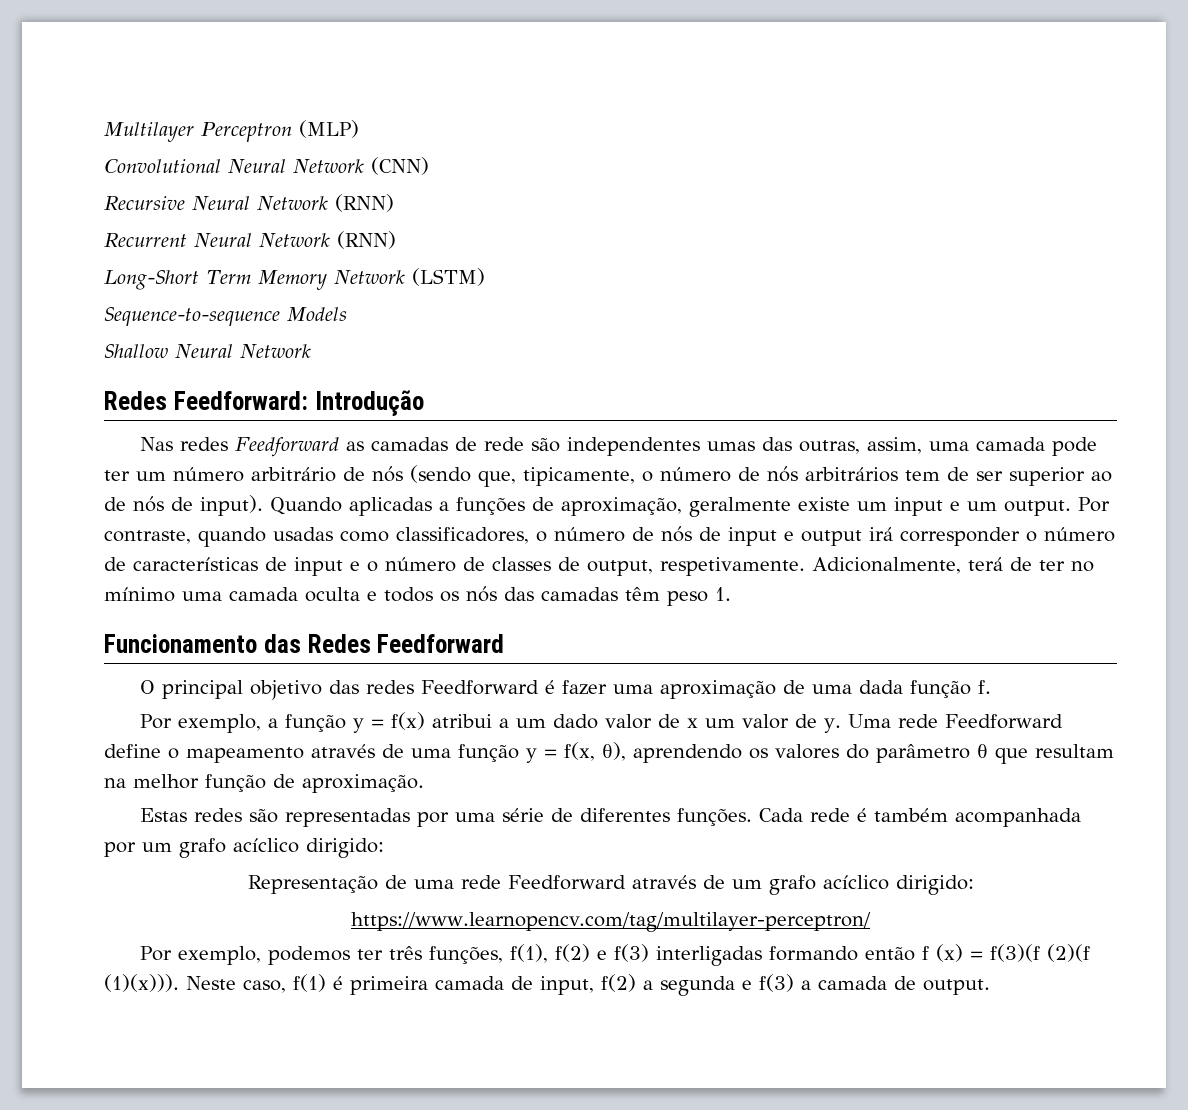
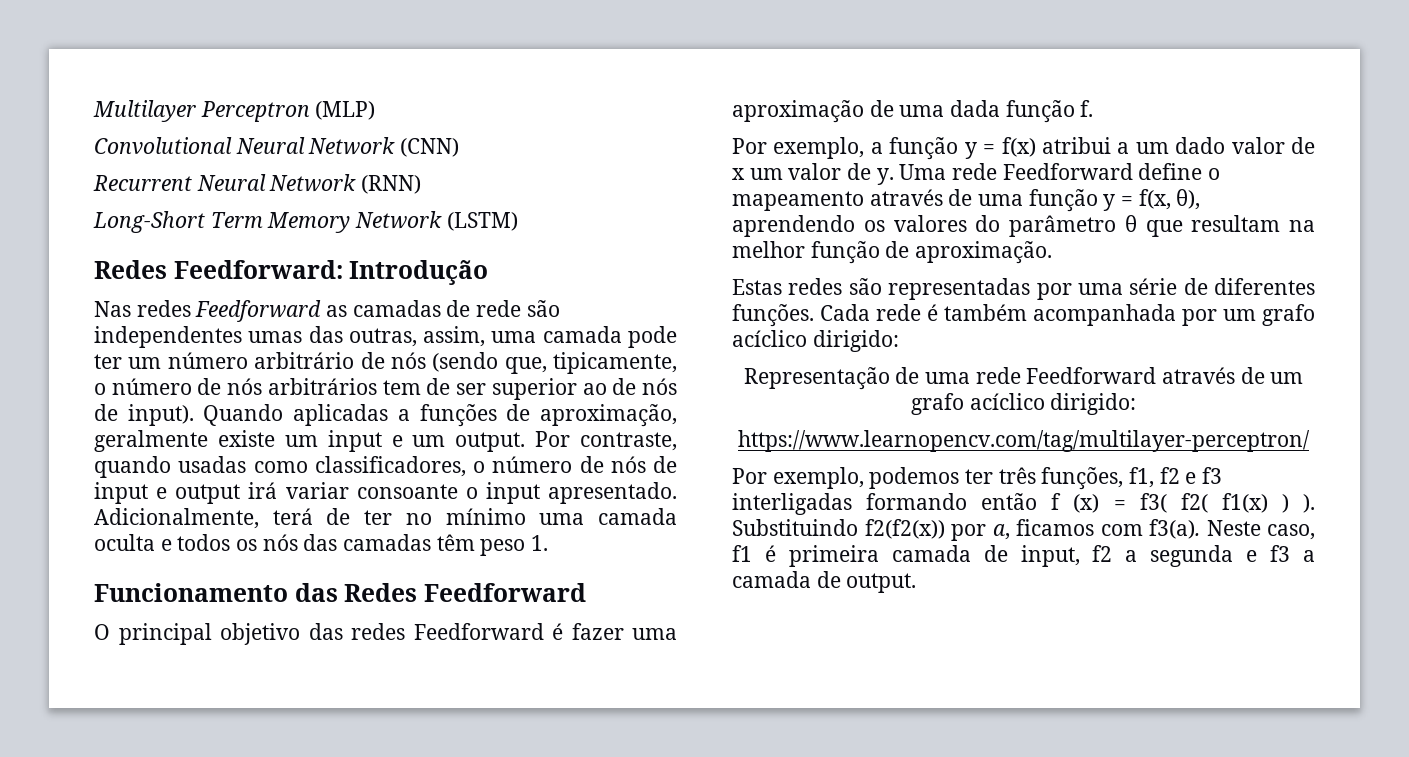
[104,194,394,212] // Recursive Neural Network (RNN) -> (460, 147) none
[104,307,347,326] [104,344,311,358] // Sequence-to-sequence Models // Shallow Neural Network -> (518, 221) none
[900,527,1115,546] [104,557,805,576] corresponder o número de características de input e o número de classes de output, respetivamente. -> [285,482,677,504] variar consoante o input apresentado.
[510,944,650,963] f(1), f(2) e f(3) -> [1129,467,1223,488] f1, f2 e f3
[990,944,1091,962] [104,974,179,992] f(3)(f (2)(f (1)(x))). -> [1139,493,1316,513] [732,519,1200,541] f3( f2( f1(x) ) ). Substituindo f2(f2(x)) por a, ficamos com f3(a).
[293,974,326,992] f(1) -> [732,545,752,562] f1
[601,974,636,992] f(2) -> [1092,545,1113,562] f2
[759,974,794,992] f(3) -> [1270,545,1291,562] f3

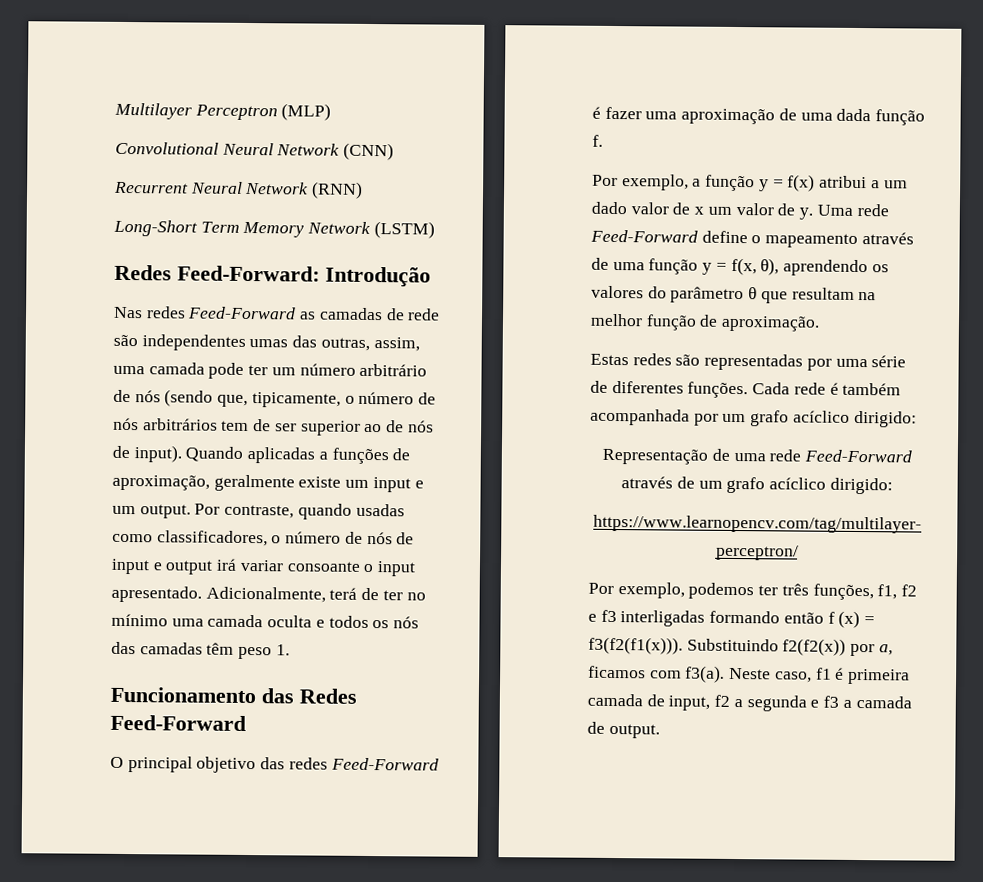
[173,260,343,279] Feedforward: -> [177,265,320,282] Feed-Forward:
[195,300,322,322] Feedforward -> [187,306,297,320] Feed-Forward
[423,583,586,602] Feedforward -> [110,714,246,731] Feed-Forward
[413,623,544,640] Feedforward -> [330,757,439,771] Feed-Forward
[1002,163,1133,180] Feedforward -> [590,229,698,243] Feed-Forward
[1026,367,1157,384] Feedforward -> [803,449,912,463] Feed-Forward
[1139,493,1316,513] f3( f2( f1(x) ) ). -> [588,636,683,655] f3(f2(f1(x))).

